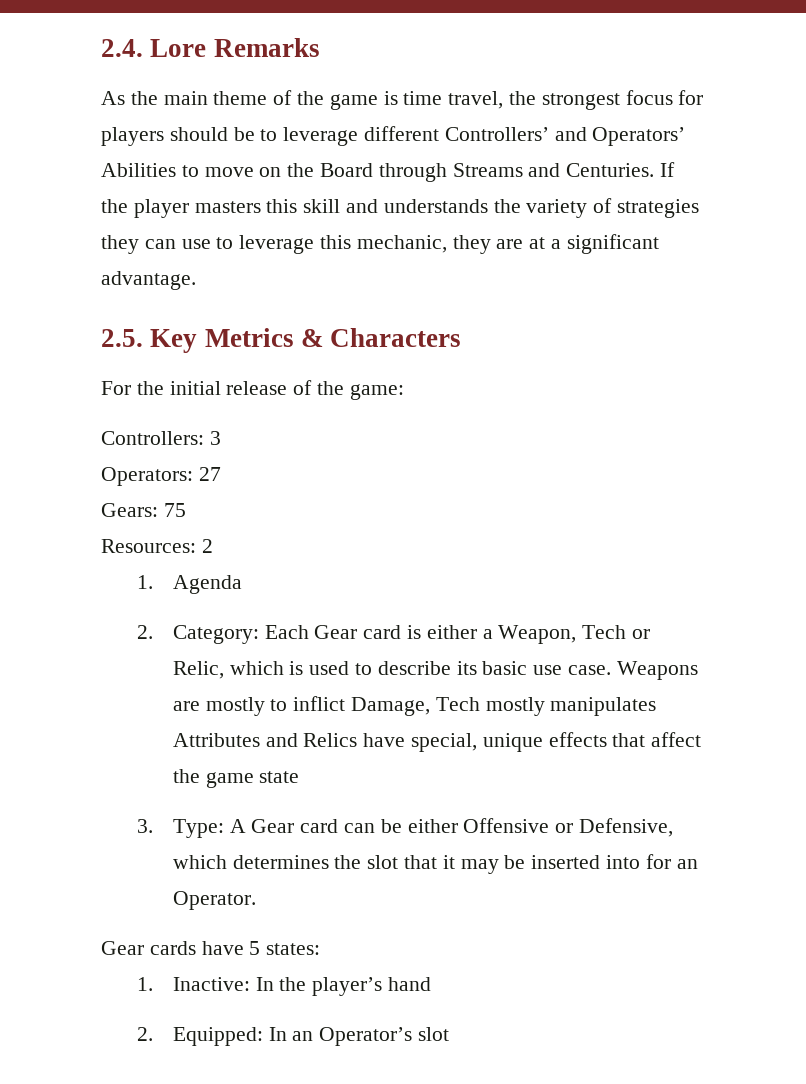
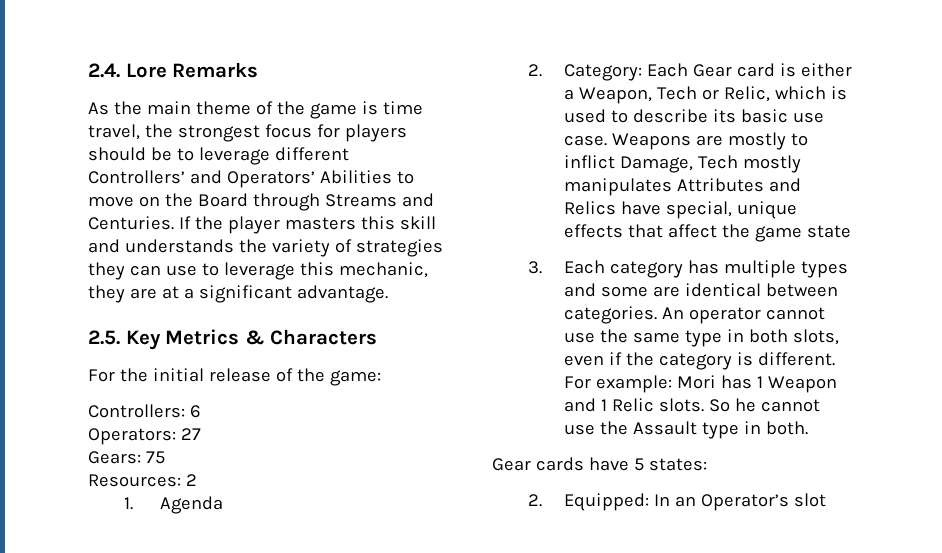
[209,431,221,445] 3 -> [189,405,201,418] 6
[172,818,674,838] [172,854,698,874] [172,891,256,910] Type: A Gear card can be either Offensive or Defensive, which determines the slot that it may be inserted into for an Operator. -> [563,260,848,278] [563,283,838,297] [563,306,825,324] [563,329,839,347] [563,352,835,370] [563,375,837,393] [563,398,820,412] [563,421,808,439] Each category has multiple types and some are identical between categories. An operator cannot use the same type in both slots, even if the category is different. For example: Mori has 1 Weapon and 1 Relic slots. So he cannot use the Assault type in both.
[136,977,432,996] // 1. Inactive: In the player’s hand -> (707, 464) none

